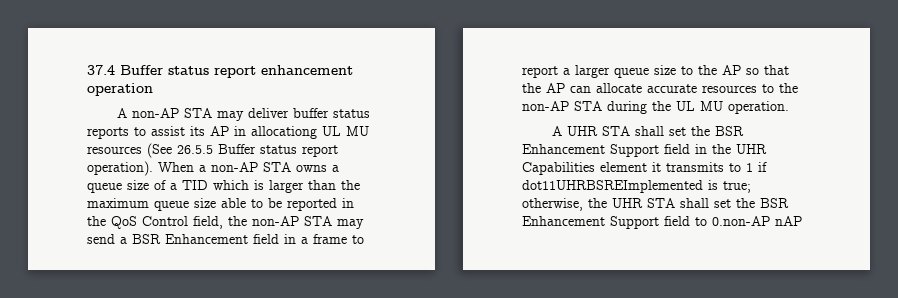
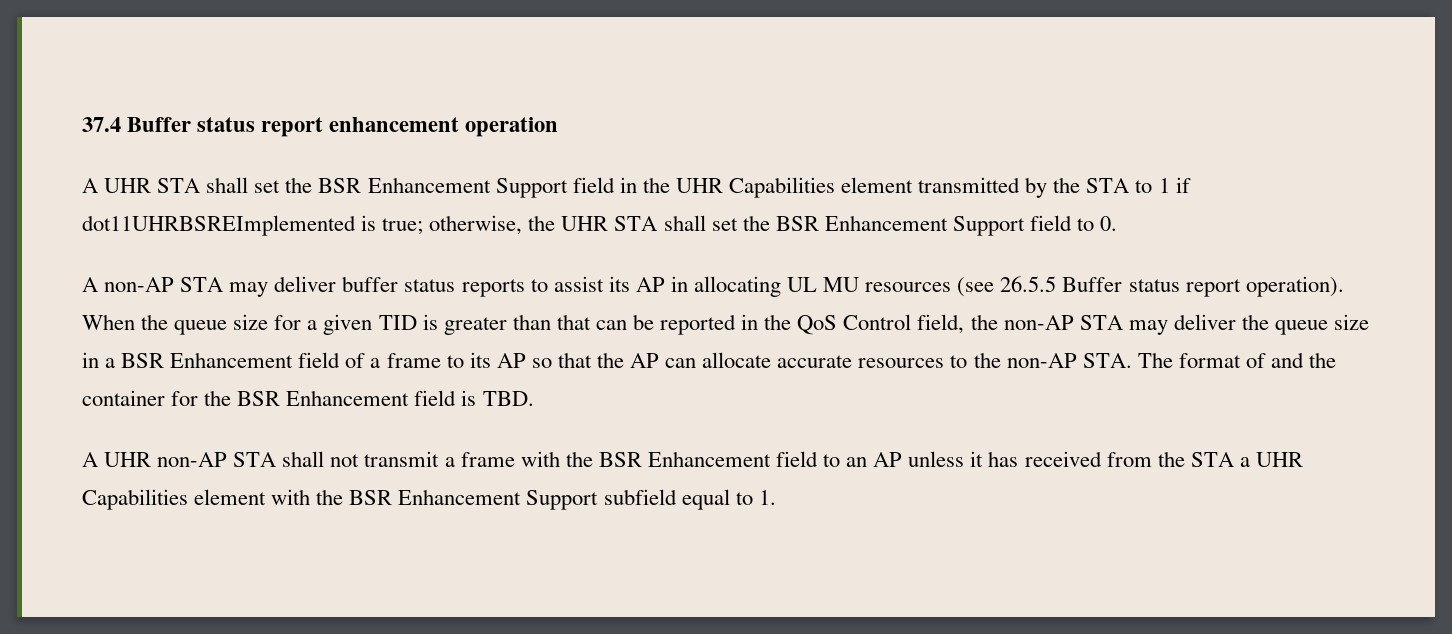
[116,108,370,121] [87,126,369,139] [87,143,338,158] [87,161,339,176] [87,180,360,193] [87,198,354,211] [87,216,364,229] [87,234,364,244] [522,65,789,78] [522,83,798,93] [522,101,789,114] // A non-AP STA may deliver buffer status reports to assist its AP in allocationg UL MU resources (See 26.5.5 Buffer status report operation). When a non-AP STA owns a queue size of a TID which is larger than the maximum queue size able to be reported in the QoS Control field, the non-AP STA may send a BSR Enhancement field in a frame to report a larger queue size to the AP so that the AP can allocate accurate resources to the non-AP STA during the UL MU operation. -> (559, 127) none
[652,162,724,172] it transmits -> [918,177,1130,198] transmitted by the STA
[712,216,802,226] 0.non-AP nAP -> [1100,216,1118,231] [82,276,1344,297] [82,314,1370,335] [82,352,1337,368] [82,390,534,406] [82,451,1303,467] [82,489,776,510] 0. // A non-AP STA may deliver buffer status reports to assist its AP in allocating UL MU resources (see 26.5.5 Buffer status report operation). When the queue size for a given TID is greater than that can be reported in the QoS Control field, the non-AP STA may deliver the queue size in a BSR Enhancement field of a frame to its AP so that the AP can allocate accurate resources to the non-AP STA. The format of and the container for the BSR Enhancement field is TBD. // A UHR non-AP STA shall not transmit a frame with the BSR Enhancement field to an AP unless it has received from the STA a UHR Capabilities element with the BSR Enhancement Support subfield equal to 1.

